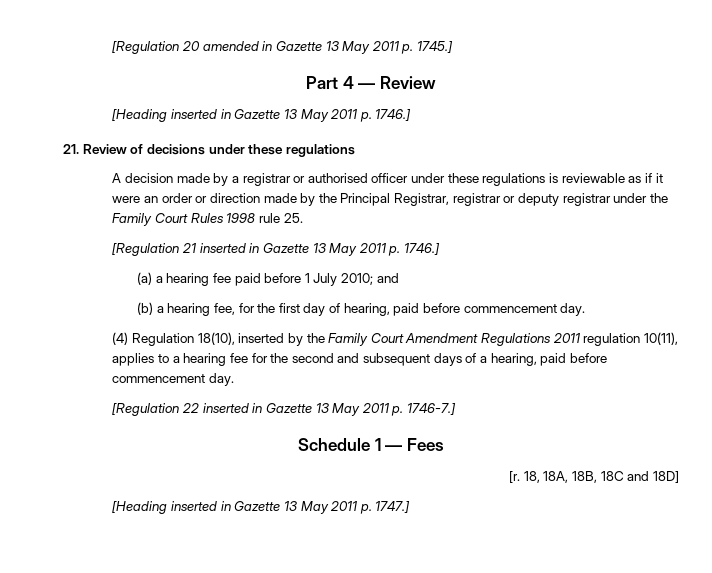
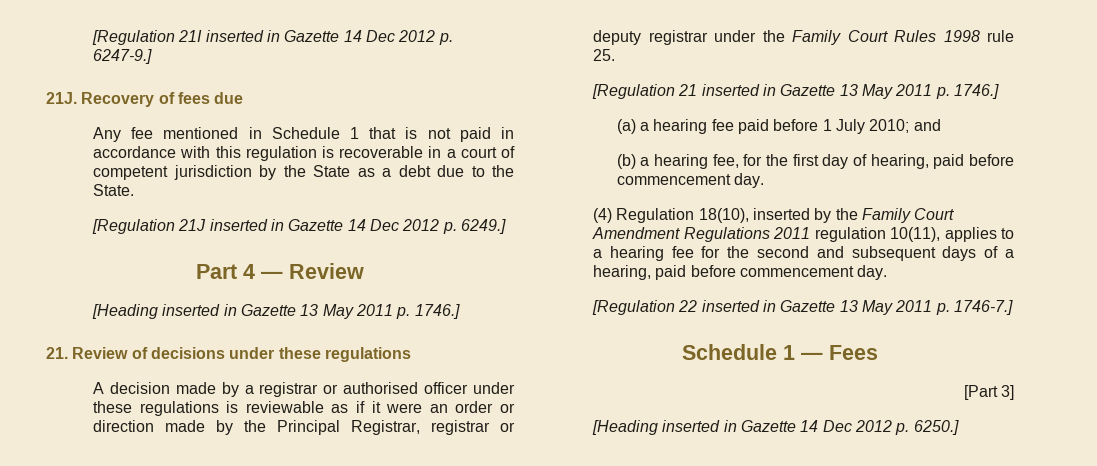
[112,41,454,54] [Regulation 20 amended in Gazette 13 May 2011 p. 1745.] -> [92,30,453,45] [93,49,153,64] [46,92,244,107] [93,127,515,142] [93,146,515,161] [93,165,514,180] [93,184,135,196] [92,219,506,234] [Regulation 21I inserted in Gazette 14 Dec 2012 p. 6247-9.] // 21J. Recovery of fees due // Any fee mentioned in Schedule 1 that is not paid in accordance with this regulation is recoverable in a court of competent jurisdiction by the State as a debt due to the State. // [Regulation 21J inserted in Gazette 14 Dec 2012 p. 6249.]
[509,471,679,483] [112,501,411,514] [r. 18, 18A, 18B, 18C and 18D] // [Heading inserted in Gazette 13 May 2011 p. 1747.] -> [963,385,1014,400] [592,420,959,435] [Part 3] // [Heading inserted in Gazette 14 Dec 2012 p. 6250.]

